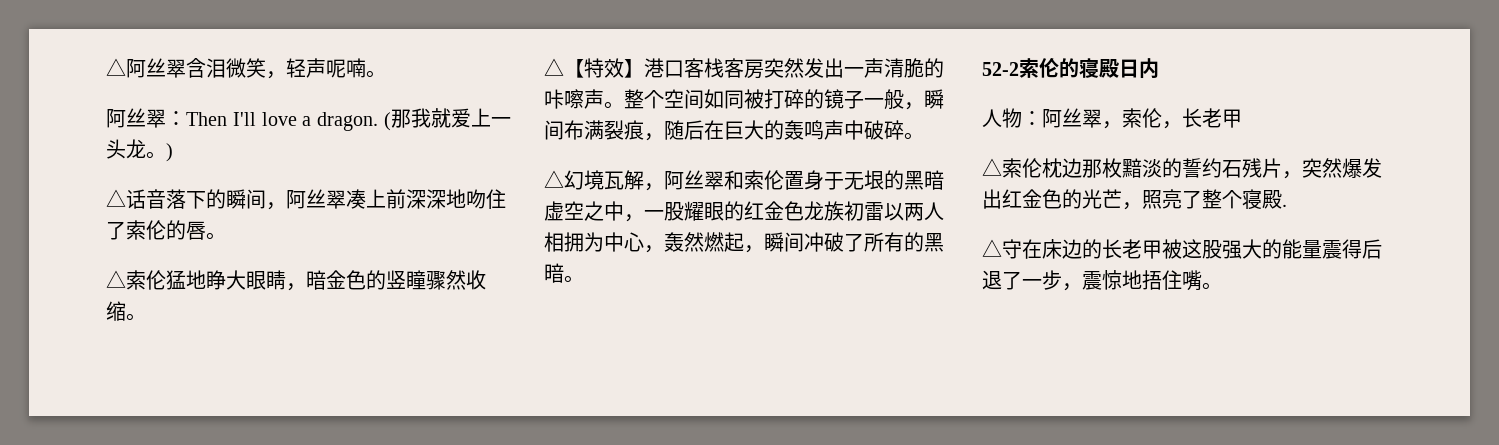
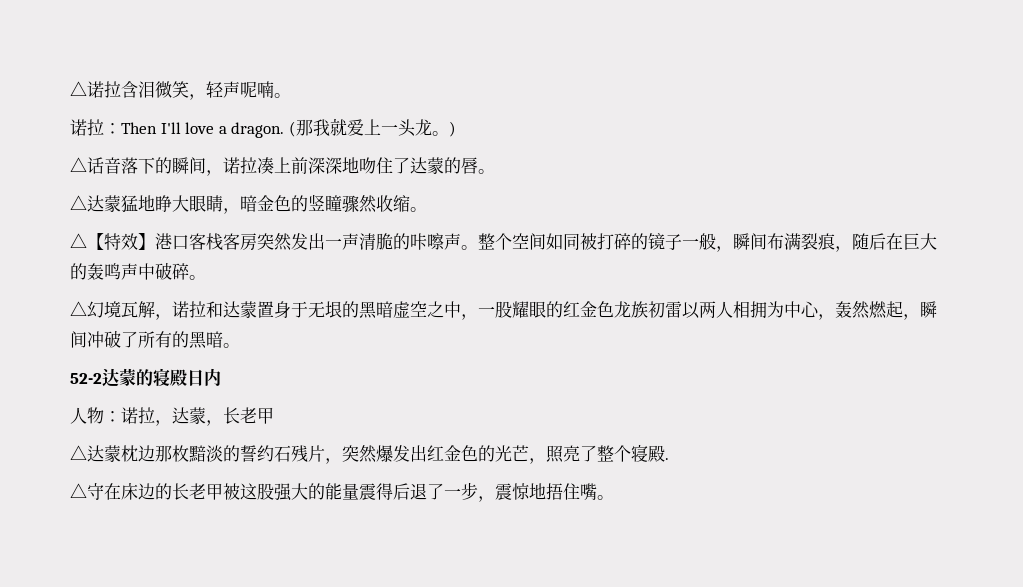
[106,58,186,78] △阿丝翠 -> [70,81,121,98] △诺拉
[106,108,166,128] 阿丝翠 -> [70,119,104,136] 诺拉
[286,189,346,209] 阿丝翠 -> [223,157,257,174] 诺拉
[126,220,166,240] 索伦 -> [410,157,444,174] 达蒙
[126,270,166,290] 索伦 -> [87,195,121,212] 达蒙
[664,170,784,190] 阿丝翠和索伦 -> [172,301,257,318] 诺拉和达蒙
[1019,58,1059,78] 索伦 -> [102,368,136,387] 达蒙
[1042,108,1162,129] 阿丝翠，索伦 -> [121,407,206,426] 诺拉，达蒙
[1002,158,1042,178] 索伦 -> [87,445,121,462] 达蒙

